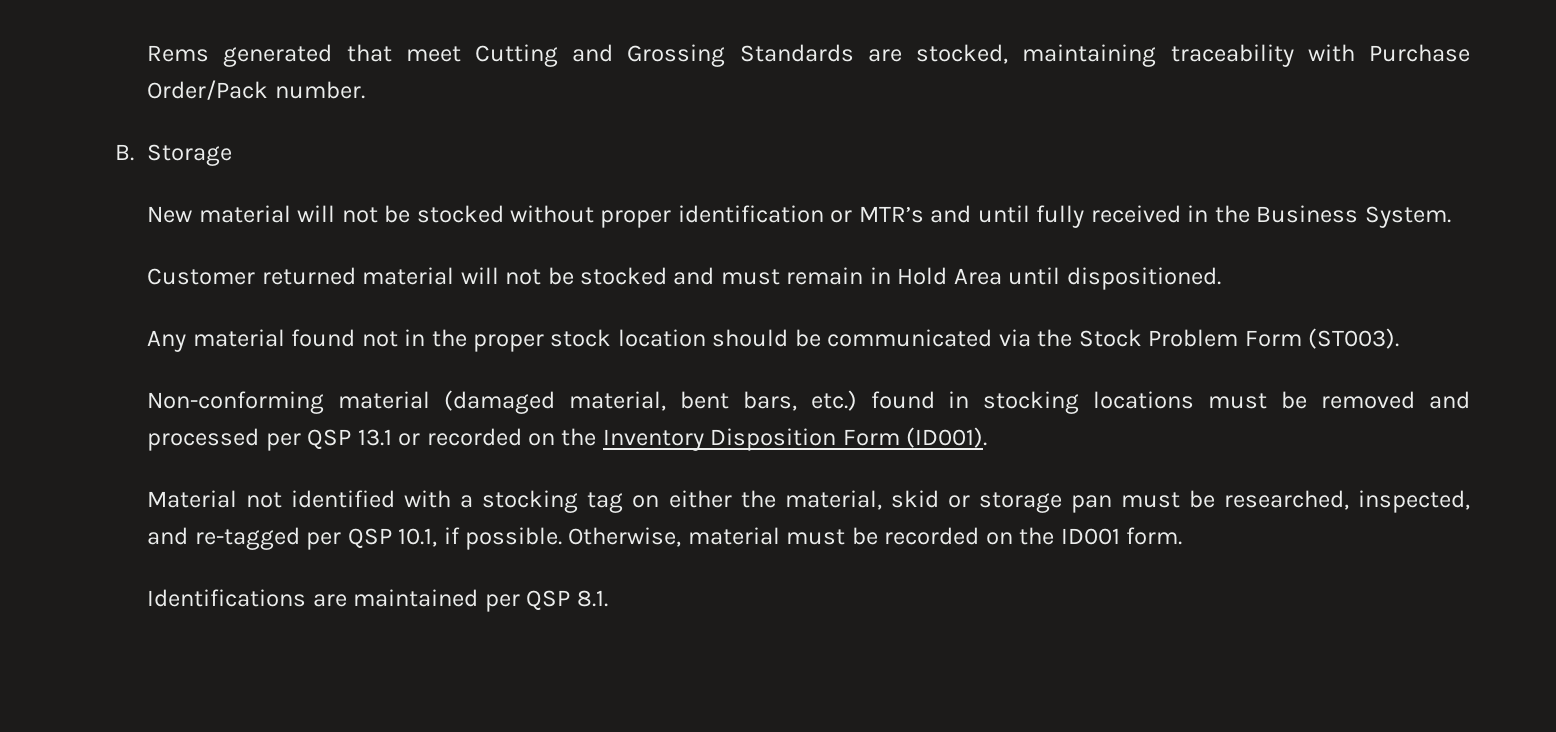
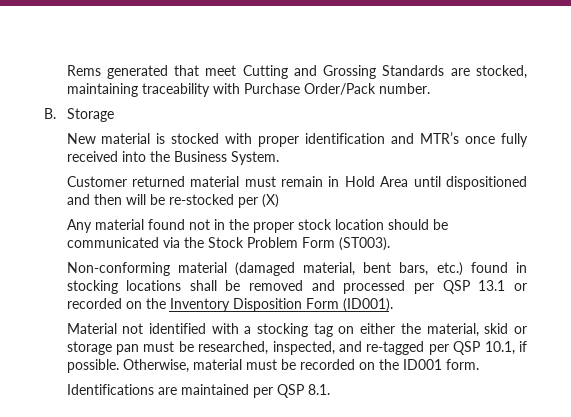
[297,205,1030,228] will not be stocked without proper identification or MTR’s and until -> [156,132,496,147] is stocked with proper identification and MTR’s once
[1187,205,1209,222] in -> [121,151,146,162] into
[460,267,715,285] will not be stocked and -> (240, 181) none
[1066,267,1221,290] dispositioned. -> [446,176,527,190] [66,194,279,208] dispositioned and then will be re-stocked per (X)
[1208,393,1268,409] must -> [189,280,217,291] shall

